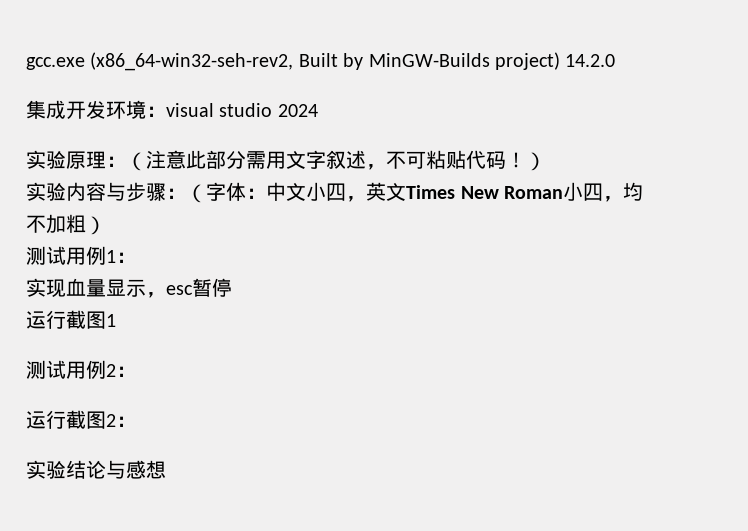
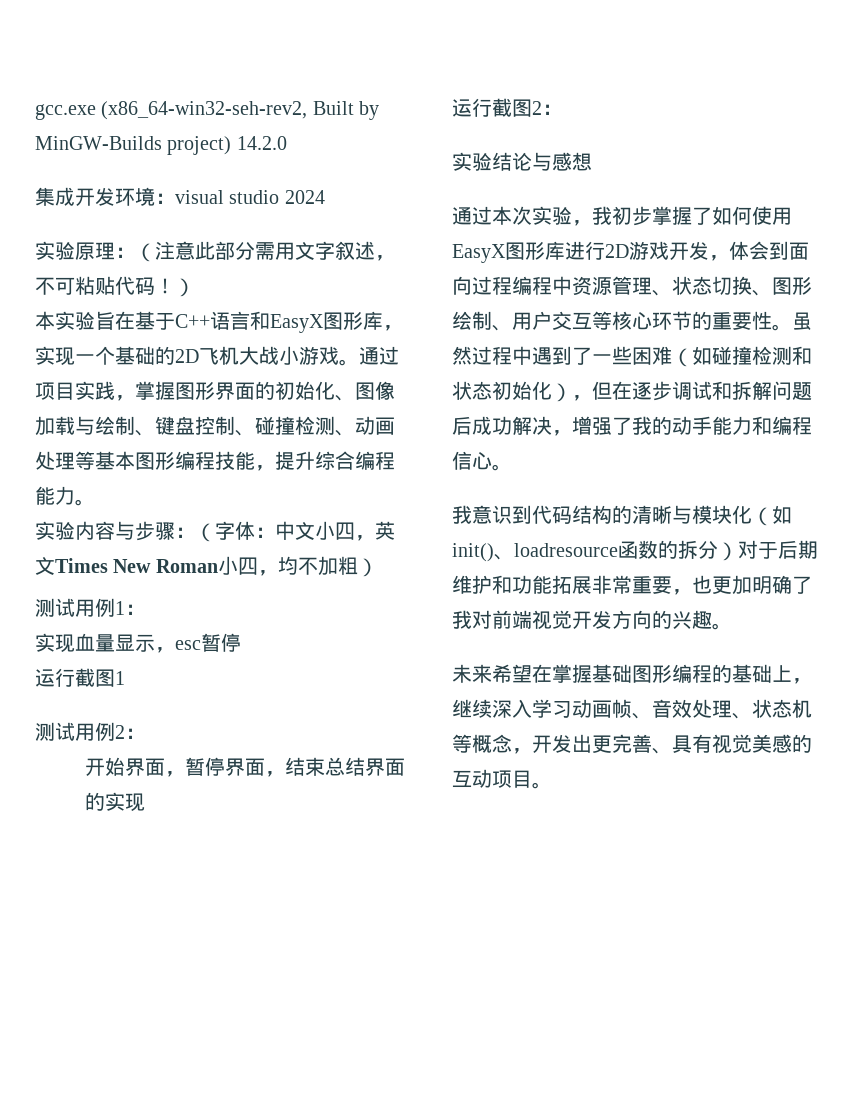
(546, 161) none -> [35,311,403,333] [35,346,399,366] [35,381,395,401] [35,416,395,436] [35,451,395,471] [35,486,95,506] // 本实验旨在基于C++语言和EasyX图形库，实现一个基础的2D飞机大战小游戏。通过项目实践，掌握图形界面的初始化、图像加载与绘制、键盘控制、碰撞检测、动画处理等基本图形编程技能，提升综合编程能力。
(136, 371) none -> [84,757,405,777] [84,792,145,812] // 开始界面，暂停界面，结束总结界面的实现
(166, 469) none -> [452,206,792,226] [452,241,809,263] [452,276,812,296] [452,311,812,331] [452,346,812,367] [452,381,812,402] [452,416,812,436] [452,451,512,471] [452,505,792,526] [452,540,818,562] [452,575,812,595] [452,610,732,630] [452,664,812,684] [452,699,812,719] [452,734,812,754] [452,769,552,789] // 通过本次实验，我初步掌握了如何使用EasyX图形库进行2D游戏开发，体会到面向过程编程中资源管理、状态切换、图形绘制、用户交互等核心环节的重要性。虽然过程中遇到了一些困难（如碰撞检测和状态初始化），但在逐步调试和拆解问题后成功解决，增强了我的动手能力和编程信心。 // 我意识到代码结构的清晰与模块化（如init()、loadresource函数的拆分）对于后期维护和功能拓展非常重要，也更加明确了我对前端视觉开发方向的兴趣。 // 未来希望在掌握基础图形编程的基础上，继续深入学习动画帧、音效处理、状态机等概念，开发出更完善、具有视觉美感的互动项目。

